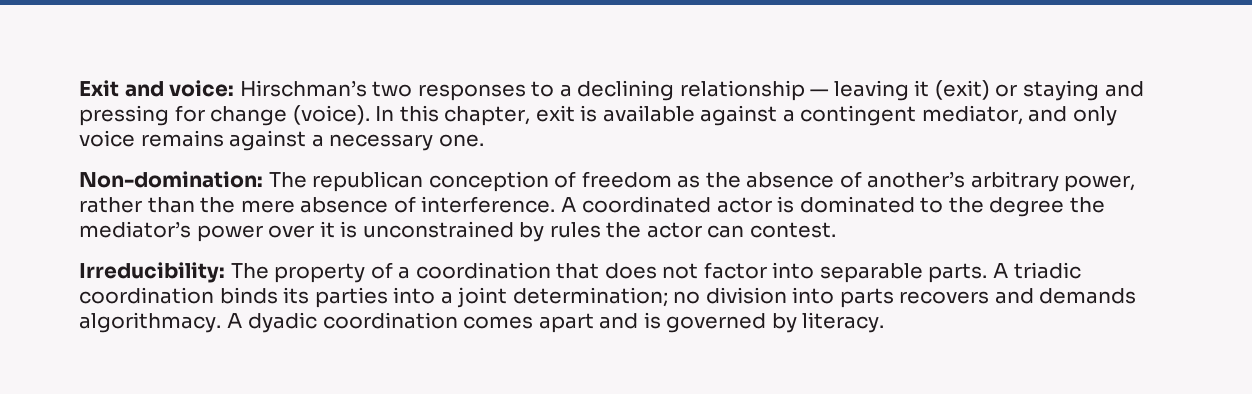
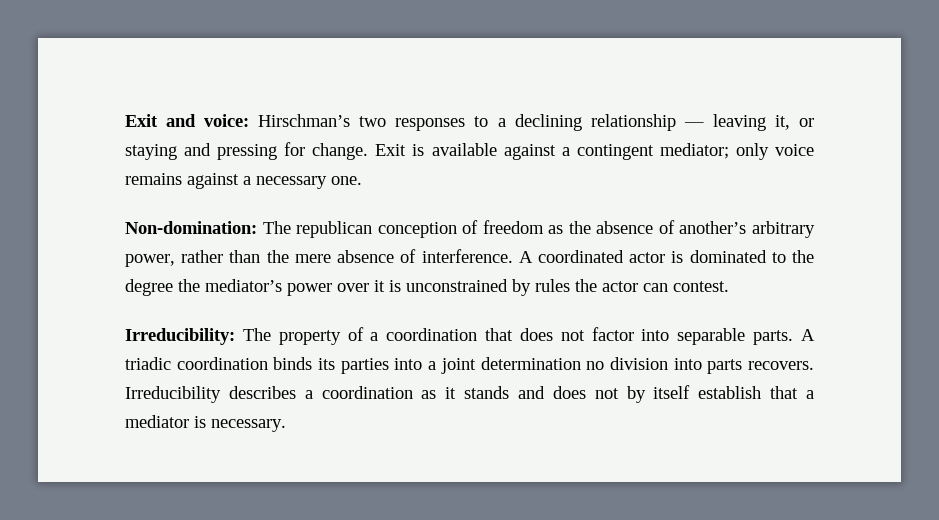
[914,80,990,100] it (exit) -> [774,115,790,130] it,
[210,105,575,126] change (voice). In this chapter, exit -> [312,143,407,160] change. Exit
[921,105,1068,125] mediator, and -> [659,143,729,159] mediator;
[512,287,668,307] determination; -> [480,357,581,370] determination
[899,288,1137,304] [79,312,885,333] recovers and demands algorithmacy. A dyadic coordination comes apart and is governed by literacy. -> [748,361,814,370] [125,385,814,403] [125,415,286,432] recovers. Irreducibility describes a coordination as it stands and does not by itself establish that a mediator is necessary.

